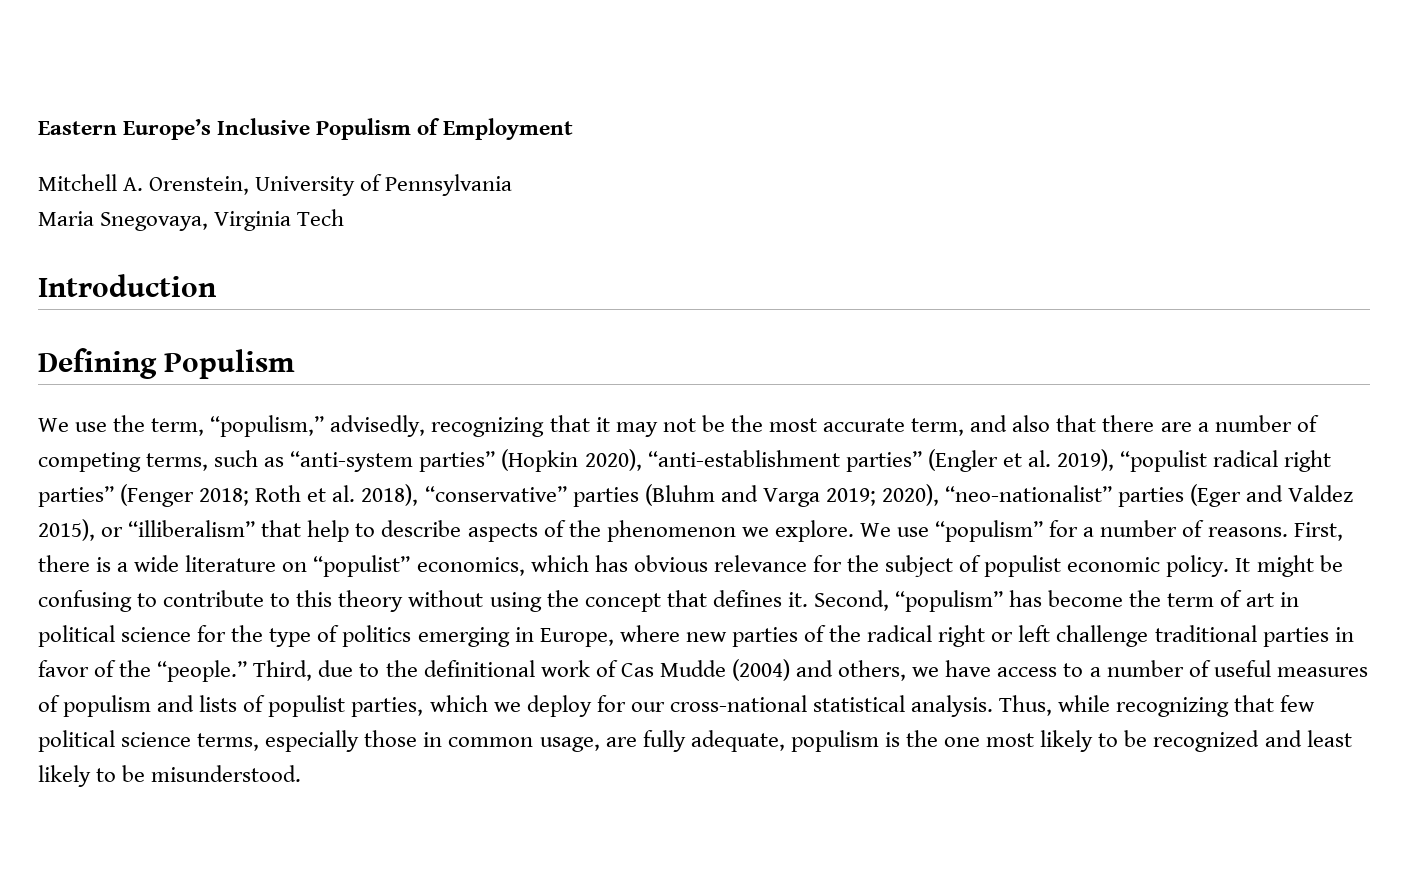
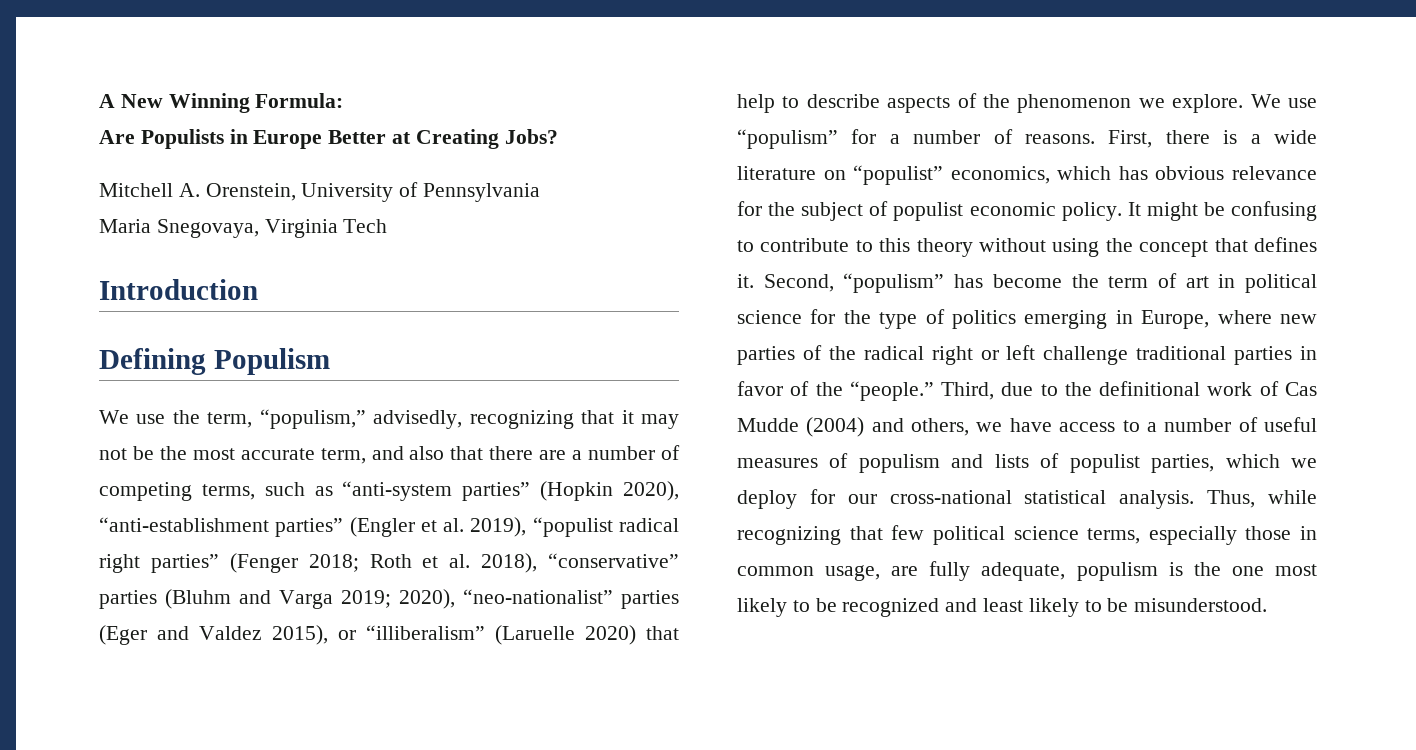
[38,118,574,140] Eastern Europe’s Inclusive Populism of Employment -> [99,93,344,113] [99,129,558,149] A New Winning Formula: // Are Populists in Europe Better at Creating Jobs?
(256, 528) none -> [495,625,636,645] (Laruelle 2020)

